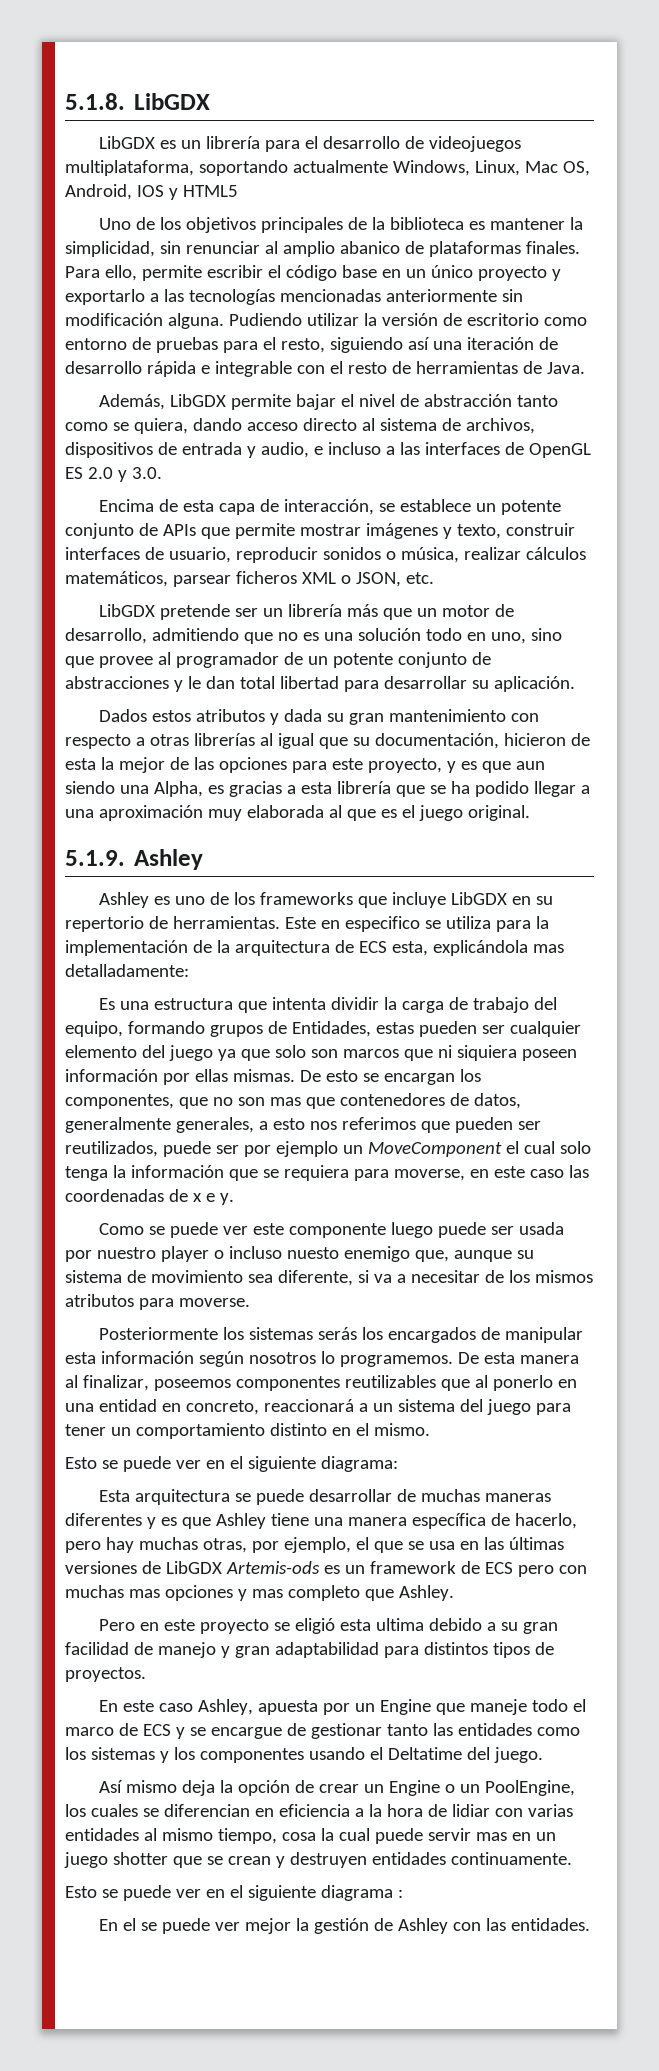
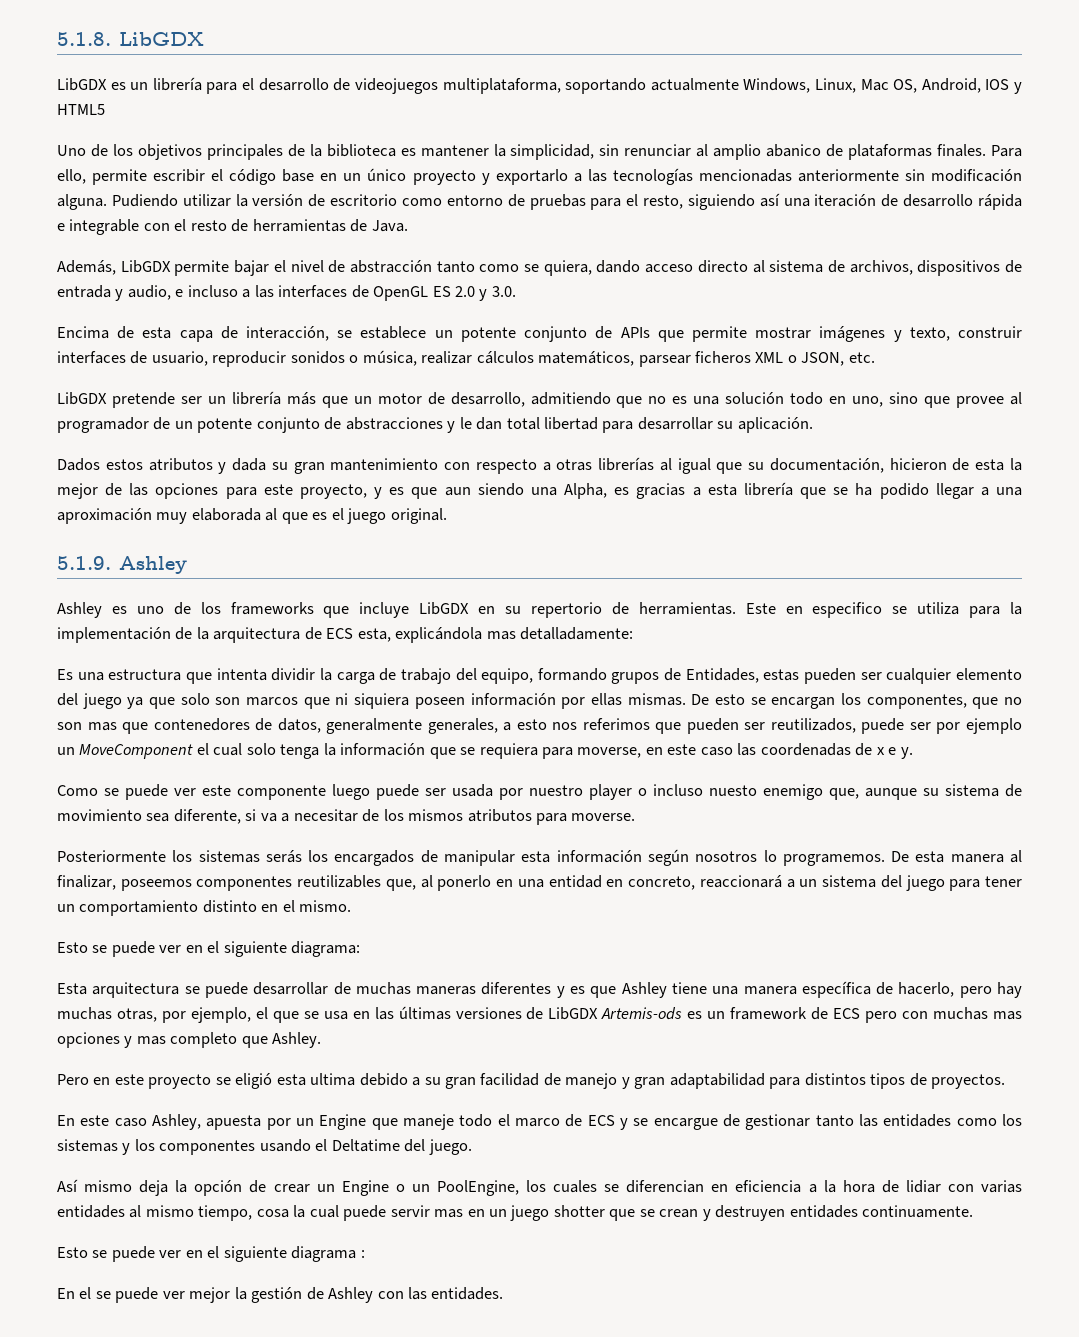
[440,1379,470,1391] que -> [385,879,416,891] que,

